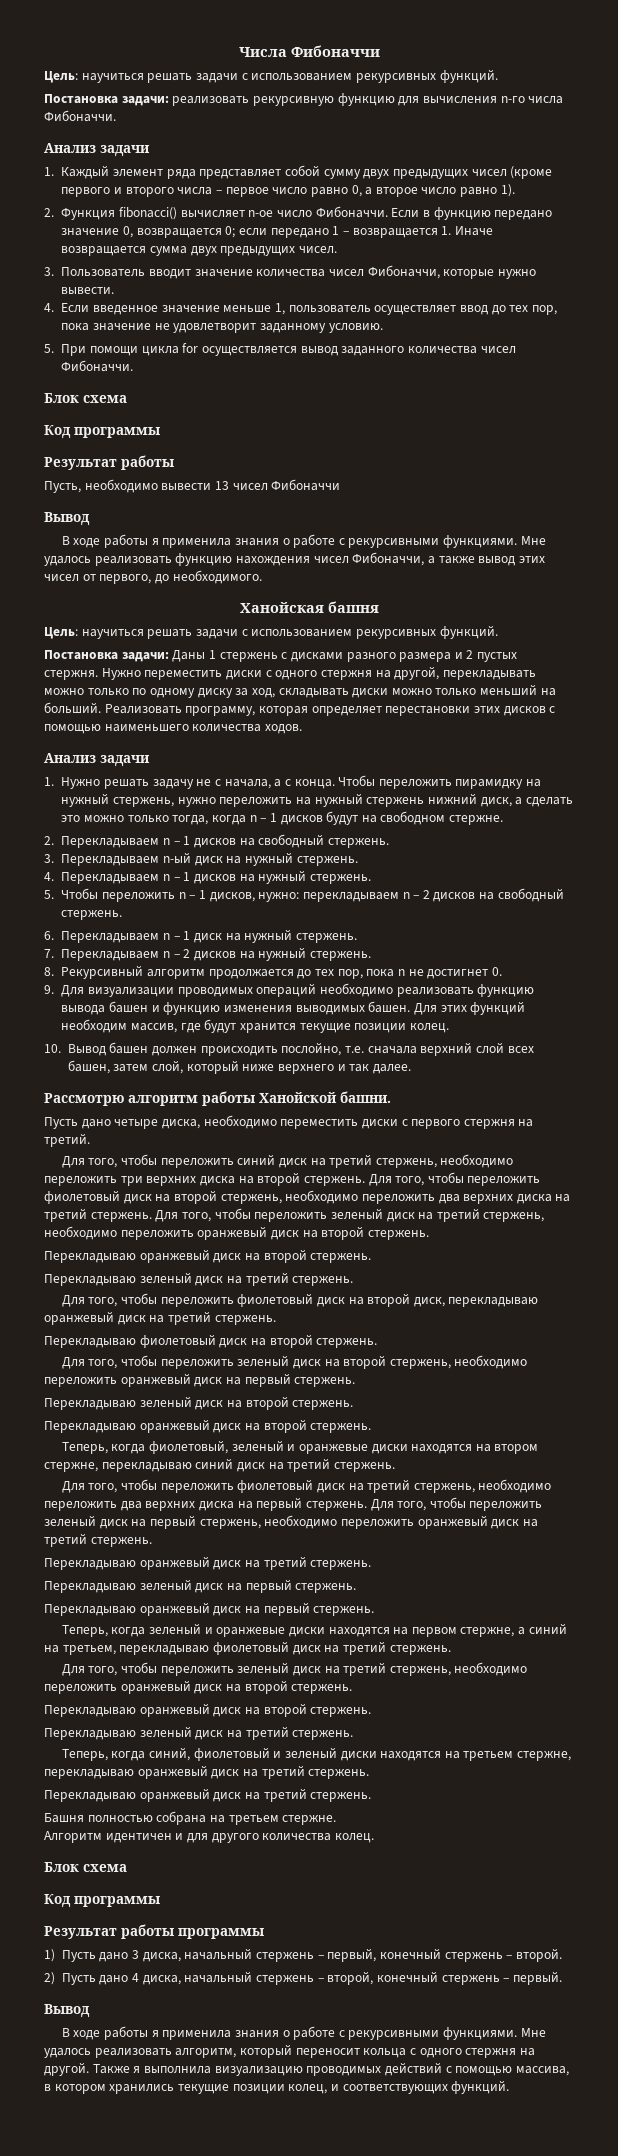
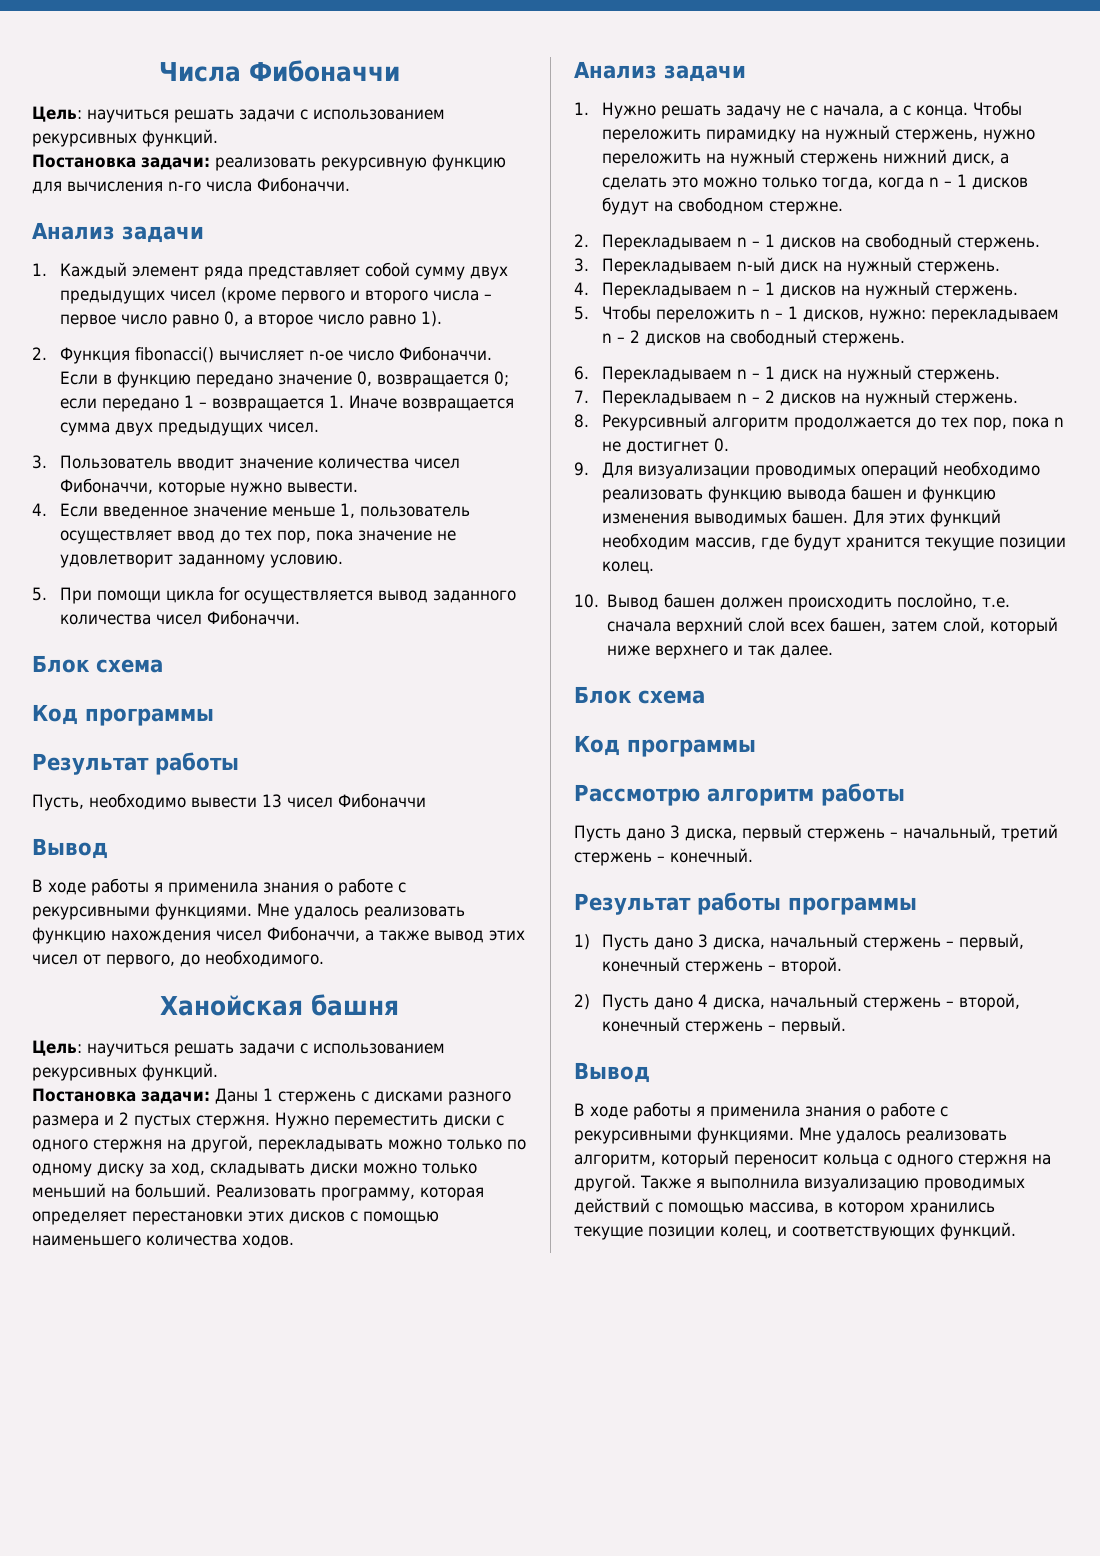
[44,1091,391,1106] [44,1115,534,1129] [44,1133,90,1147] [61,1154,514,1168] [44,1172,541,1186] [44,1190,571,1204] [44,1208,545,1222] [44,1226,429,1240] [44,1249,372,1263] [44,1272,354,1286] [61,1293,539,1307] [44,1311,276,1325] [44,1334,378,1348] [61,1355,528,1369] [44,1373,356,1387] [44,1396,354,1410] [44,1419,372,1433] [61,1440,539,1454] [44,1458,395,1472] [61,1479,552,1493] [44,1497,543,1511] [44,1515,538,1529] [44,1533,152,1547] [44,1556,372,1570] [44,1579,357,1593] [44,1602,375,1616] [61,1623,567,1637] [44,1641,451,1655] [61,1662,528,1676] [44,1680,353,1694] [44,1703,372,1717] [44,1726,354,1740] [61,1747,572,1761] [44,1765,370,1779] [44,1788,372,1802] [44,1811,337,1825] [44,1831,374,1843] [44,1862,127,1872] [44,1894,160,1908] Рассмотрю алгоритм работы Ханойской башни. // Пусть дано четыре диска, необходимо переместить диски с первого стержня на третий. // Для того, чтобы переложить синий диск на третий стержень, необходимо переложить три верхних диска на второй стержень. Для того, чтобы переложить фиолетовый диск на второй стержень, необходимо переложить два верхних диска на третий стержень. Для того, чтобы переложить зеленый диск на третий стержень, необходимо переложить оранжевый диск на второй стержень. // Перекладываю оранжевый диск на второй стержень. // Перекладываю зеленый диск на третий стержень. // Для того, чтобы переложить фиолетовый диск на второй диск, перекладываю оранжевый диск на третий стержень. // Перекладываю фиолетовый диск на второй стержень. // Для того, чтобы переложить зеленый диск на второй стержень, необходимо переложить оранжевый диск на первый стержень. // Перекладываю зеленый диск на второй стержень. // Перекладываю оранжевый диск на второй стержень. // Теперь, когда фиолетовый, зеленый и оранжевые диски находятся на втором стержне, перекладываю синий диск на третий стержень. // Для того, чтобы переложить фиолетовый диск на третий стержень, необходимо переложить два верхних диска на первый стержень. Для того, чтобы переложить зеленый диск на первый стержень, необходимо переложить оранжевый диск на третий стержень. // Перекладываю оранжевый диск на третий стержень. // Перекладываю зеленый диск на первый стержень. // Перекладываю оранжевый диск на первый стержень. // Теперь, когда зеленый и оранжевые диски находятся на первом стержне, а синий на третьем, перекладываю фиолетовый диск на третий стержень. // Для того, чтобы переложить зеленый диск на третий стержень, необходимо переложить оранжевый диск на второй стержень. // Перекладываю оранжевый диск на второй стержень. // Перекладываю зеленый диск на третий стержень. // Теперь, когда синий, фиолетовый и зеленый диски находятся на третьем стержне, перекладываю оранжевый диск на третий стержень. // Перекладываю оранжевый диск на третий стержень. // Башня полностью собрана на третьем стержне. // Алгоритм идентичен и для другого количества колец. // Блок схема // Код программы -> [574,686,705,704] [574,735,756,757] [574,783,905,806] [574,824,1058,842] [574,848,753,866] Блок схема // Код программы // Рассмотрю алгоритм работы // Пусть дано 3 диска, первый стержень – начальный, третий стержень – конечный.

